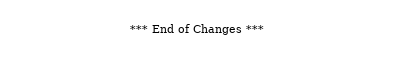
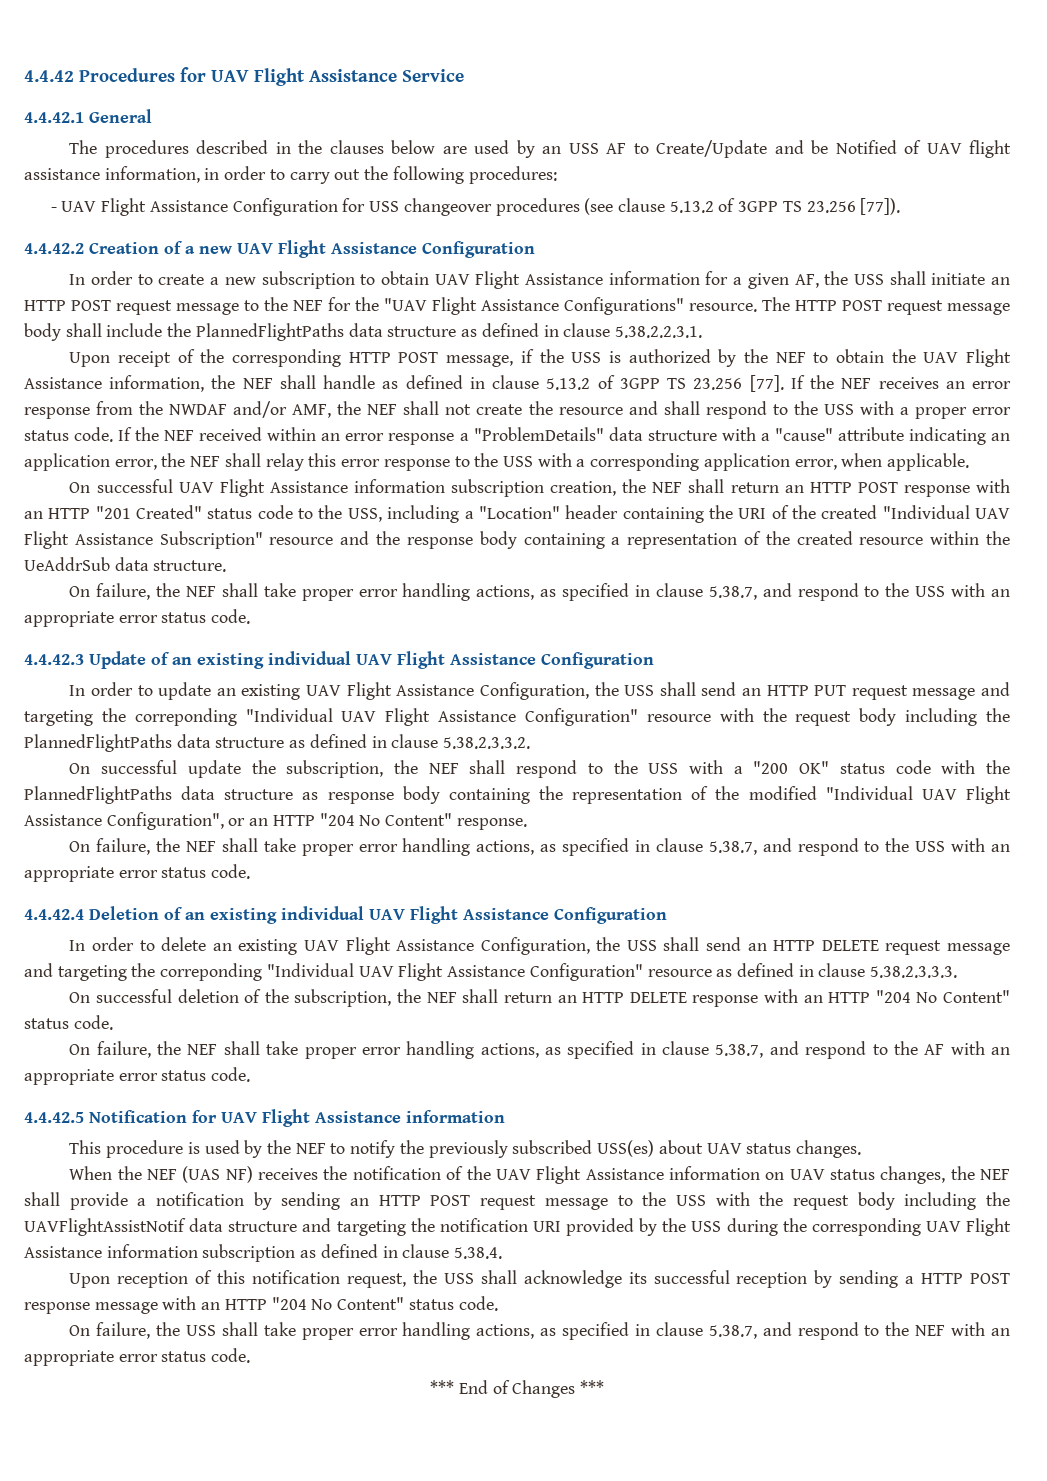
(130, 29) none -> [24,67,464,86] [24,109,152,123] [69,140,1012,158] [24,166,557,184] [50,198,901,216] [24,240,535,258] [69,271,1010,289] [24,297,1010,315] [24,323,702,341] [69,349,1011,367] [24,375,1011,392] [24,401,1011,419] [24,427,1011,445] [24,453,970,471] [69,479,1011,497] [24,505,1011,523] [24,531,1010,549] [24,557,227,572] [69,583,1011,601] [24,609,251,627] [24,651,654,669] [69,682,1010,700] [24,708,1011,726] [24,734,531,752] [69,760,1011,778] [24,786,1011,804] [24,812,527,830] [69,838,1011,856] [24,864,251,882] [24,906,667,924] [69,937,1010,955] [24,963,958,981] [69,989,1010,1007] [24,1015,113,1030] [69,1041,1011,1059] [24,1067,251,1085] [24,1109,505,1127] [69,1140,861,1158] [69,1166,1010,1184] [24,1192,1011,1210] [24,1218,1011,1236] [24,1244,503,1262] [69,1270,1010,1288] [24,1296,498,1314] [69,1322,1011,1340] [24,1348,251,1366] 4.4.42 Procedures for UAV Flight Assistance Service // 4.4.42.1 General // The procedures described in the clauses below are used by an USS AF to Create/Update and be Notified of UAV flight assistance information, in order to carry out the following procedures: // - UAV Flight Assistance Configuration for USS changeover procedures (see clause 5.13.2 of 3GPP TS 23.256 [77]). // 4.4.42.2 Creation of a new UAV Flight Assistance Configuration // In order to create a new subscription to obtain UAV Flight Assistance information for a given AF, the USS shall initiate an HTTP POST request message to the NEF for the "UAV Flight Assistance Configurations" resource. The HTTP POST request message body shall include the PlannedFlightPaths data structure as defined in clause 5.38.2.2.3.1. // Upon receipt of the corresponding HTTP POST message, if the USS is authorized by the NEF to obtain the UAV Flight Assistance information, the NEF shall handle as defined in clause 5.13.2 of 3GPP TS 23.256 [77]. If the NEF receives an error response from the NWDAF and/or AMF, the NEF shall not create the resource and shall respond to the USS with a proper error status code. If the NEF received within an error response a "ProblemDetails" data structure with a "cause" attribute indicating an application error, the NEF shall relay this error response to the USS with a corresponding application error, when applicable. // On successful UAV Flight Assistance information subscription creation, the NEF shall return an HTTP POST response with an HTTP "201 Created" status code to the USS, including a "Location" header containing the URI of the created "Individual UAV Flight Assistance Subscription" resource and the response body containing a representation of the created resource within the UeAddrSub data structure. // On failure, the NEF shall take proper error handling actions, as specified in clause 5.38.7, and respond to the USS with an appropriate error status code. // 4.4.42.3 Update of an existing individual UAV Flight Assistance Configuration // In order to update an existing UAV Flight Assistance Configuration, the USS shall send an HTTP PUT request message and targeting the correponding "Individual UAV Flight Assistance Configuration" resource with the request body including the PlannedFlightPaths data structure as defined in clause 5.38.2.3.3.2. // On successful update the subscription, the NEF shall respond to the USS with a "200 OK" status code with the PlannedFlightPaths data structure as response body containing the representation of the modified "Individual UAV Flight Assistance Configuration", or an HTTP "204 No Content" response. // On failure, the NEF shall take proper error handling actions, as specified in clause 5.38.7, and respond to the USS with an appropriate error status code. // 4.4.42.4 Deletion of an existing individual UAV Flight Assistance Configuration // In order to delete an existing UAV Flight Assistance Configuration, the USS shall send an HTTP DELETE request message and targeting the correponding "Individual UAV Flight Assistance Configuration" resource as defined in clause 5.38.2.3.3.3. // On successful deletion of the subscription, the NEF shall return an HTTP DELETE response with an HTTP "204 No Content" status code. // On failure, the NEF shall take proper error handling actions, as specified in clause 5.38.7, and respond to the AF with an appropriate error status code. // 4.4.42.5 Notification for UAV Flight Assistance information // This procedure is used by the NEF to notify the previously subscribed USS(es) about UAV status changes. // When the NEF (UAS NF) receives the notification of the UAV Flight Assistance information on UAV status changes, the NEF shall provide a notification by sending an HTTP POST request message to the USS with the request body including the UAVFlightAssistNotif data structure and targeting the notification URI provided by the USS during the corresponding UAV Flight Assistance information subscription as defined in clause 5.38.4. // Upon reception of this notification request, the USS shall acknowledge its successful reception by sending a HTTP POST response message with an HTTP "204 No Content" status code. // On failure, the USS shall take proper error handling actions, as specified in clause 5.38.7, and respond to the NEF with an appropriate error status code. //

